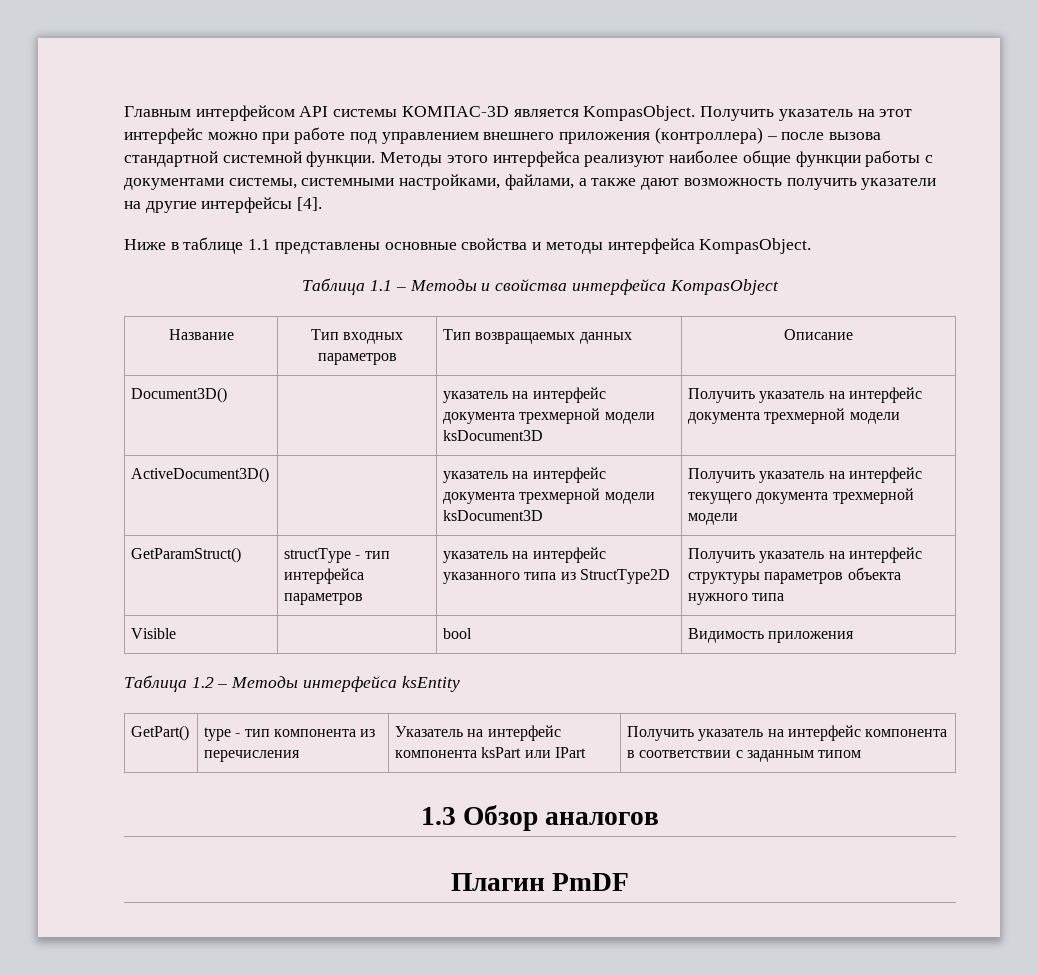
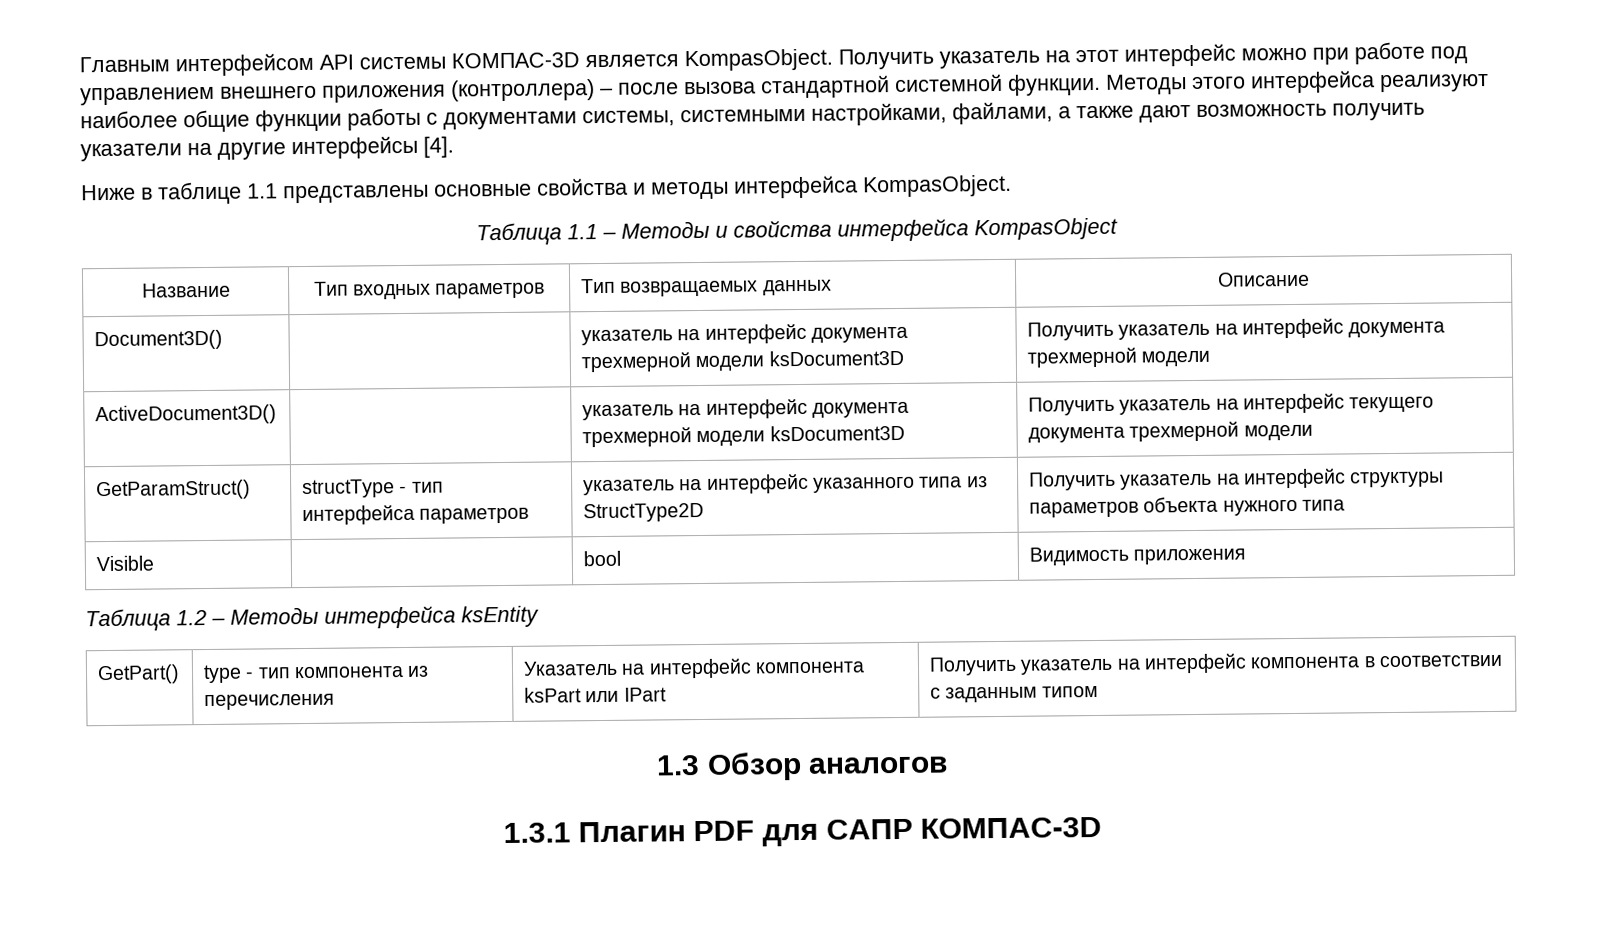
[450,873,630,891] Плагин PmDF -> [503,816,1102,847] 1.3.1 Плагин PDF для САПР КОМПАС-3D

